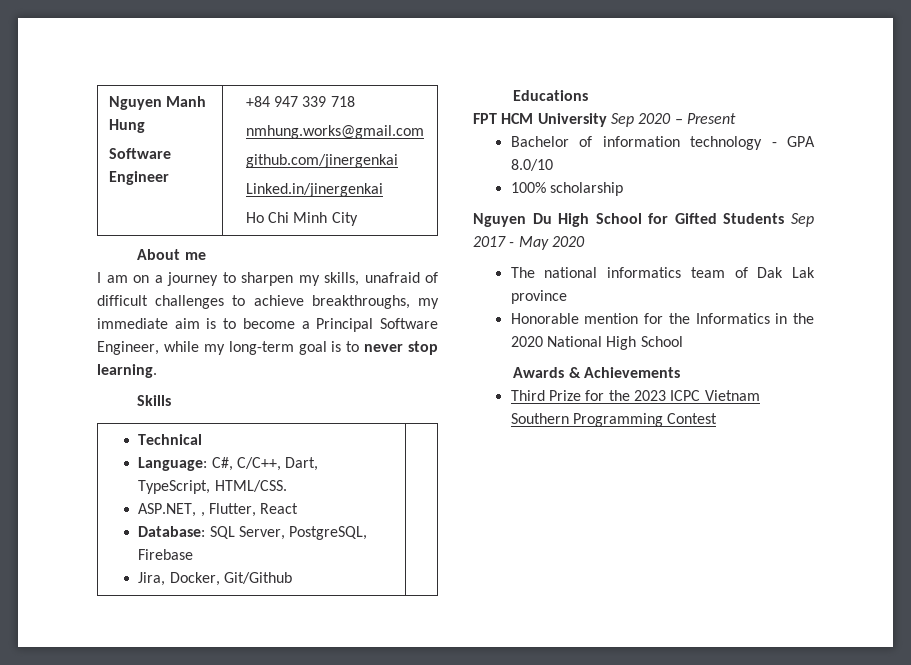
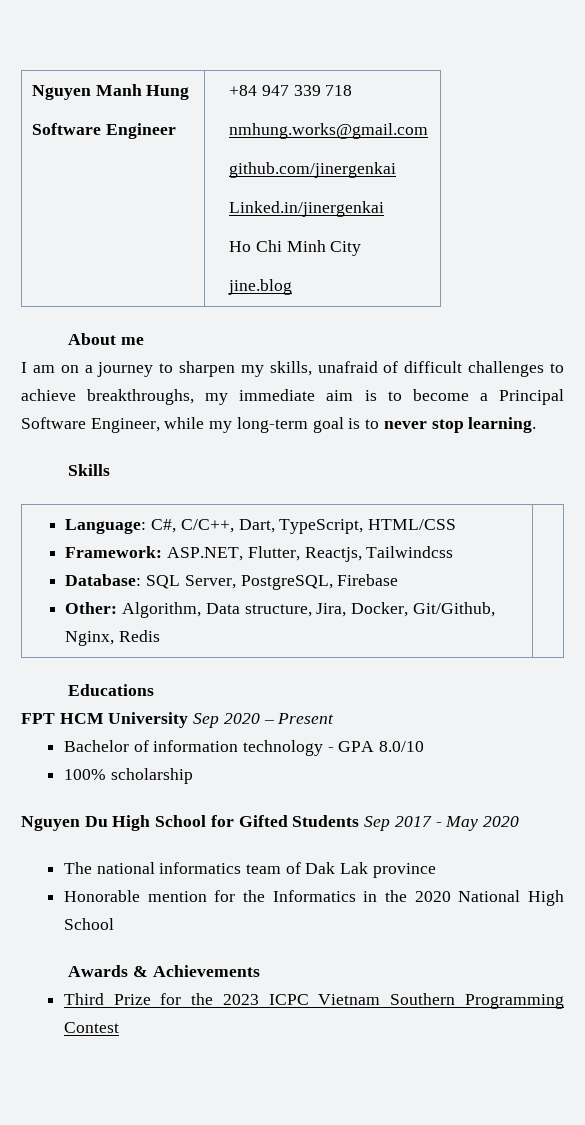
(358, 219) none -> [228,279,293,295] // jine.blog
[138,434,203,445] Technical // -> (111, 470) none
[214,480,287,492] [138,503,299,517] HTML/CSS. // ASP.NET, , Flutter, React -> [368,519,457,530] [65,546,454,562] HTML/CSS // Framework: ASP.NET, Flutter, Reactjs, Tailwindcss
[138,572,293,586] Jira, Docker, Git/Github -> [65,602,495,618] [65,630,161,646] Other: Algorithm, Data structure, Jira, Docker, Git/Github, Nginx, Redis

